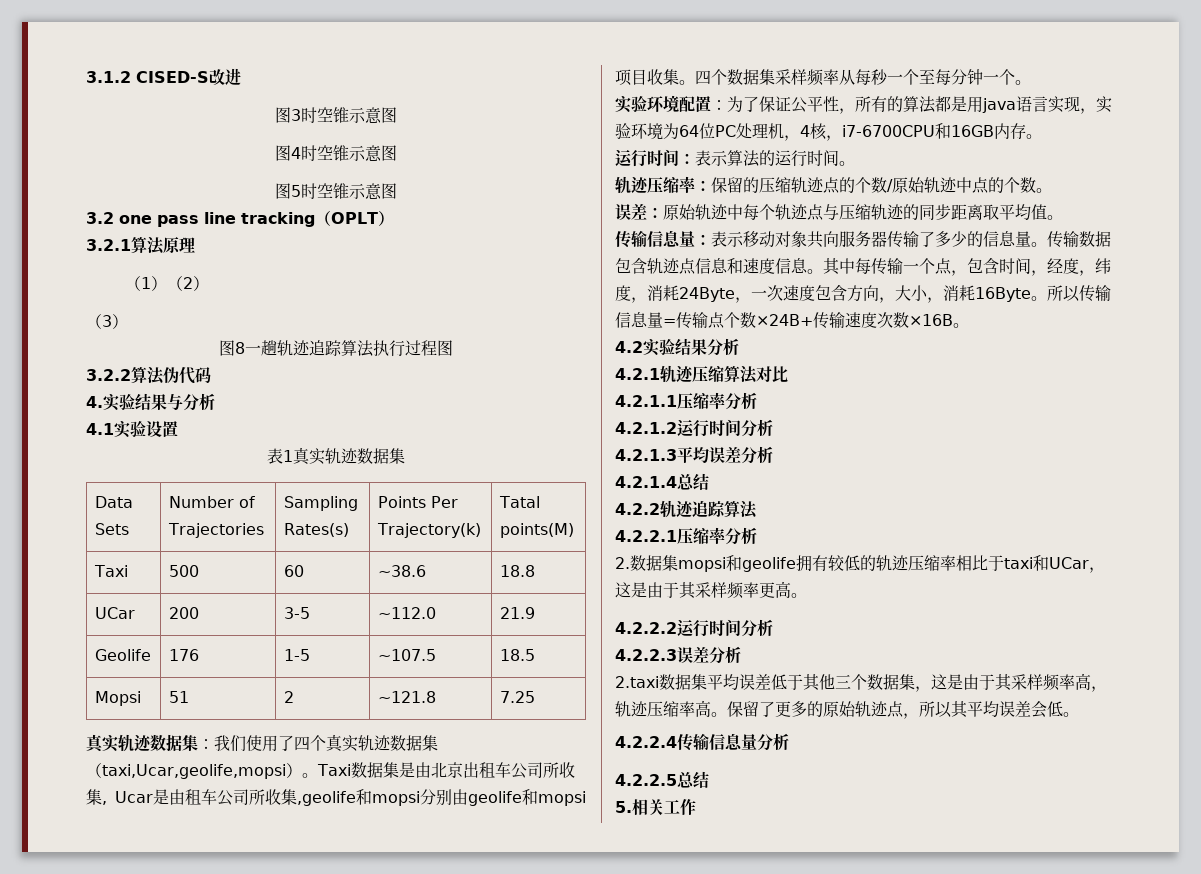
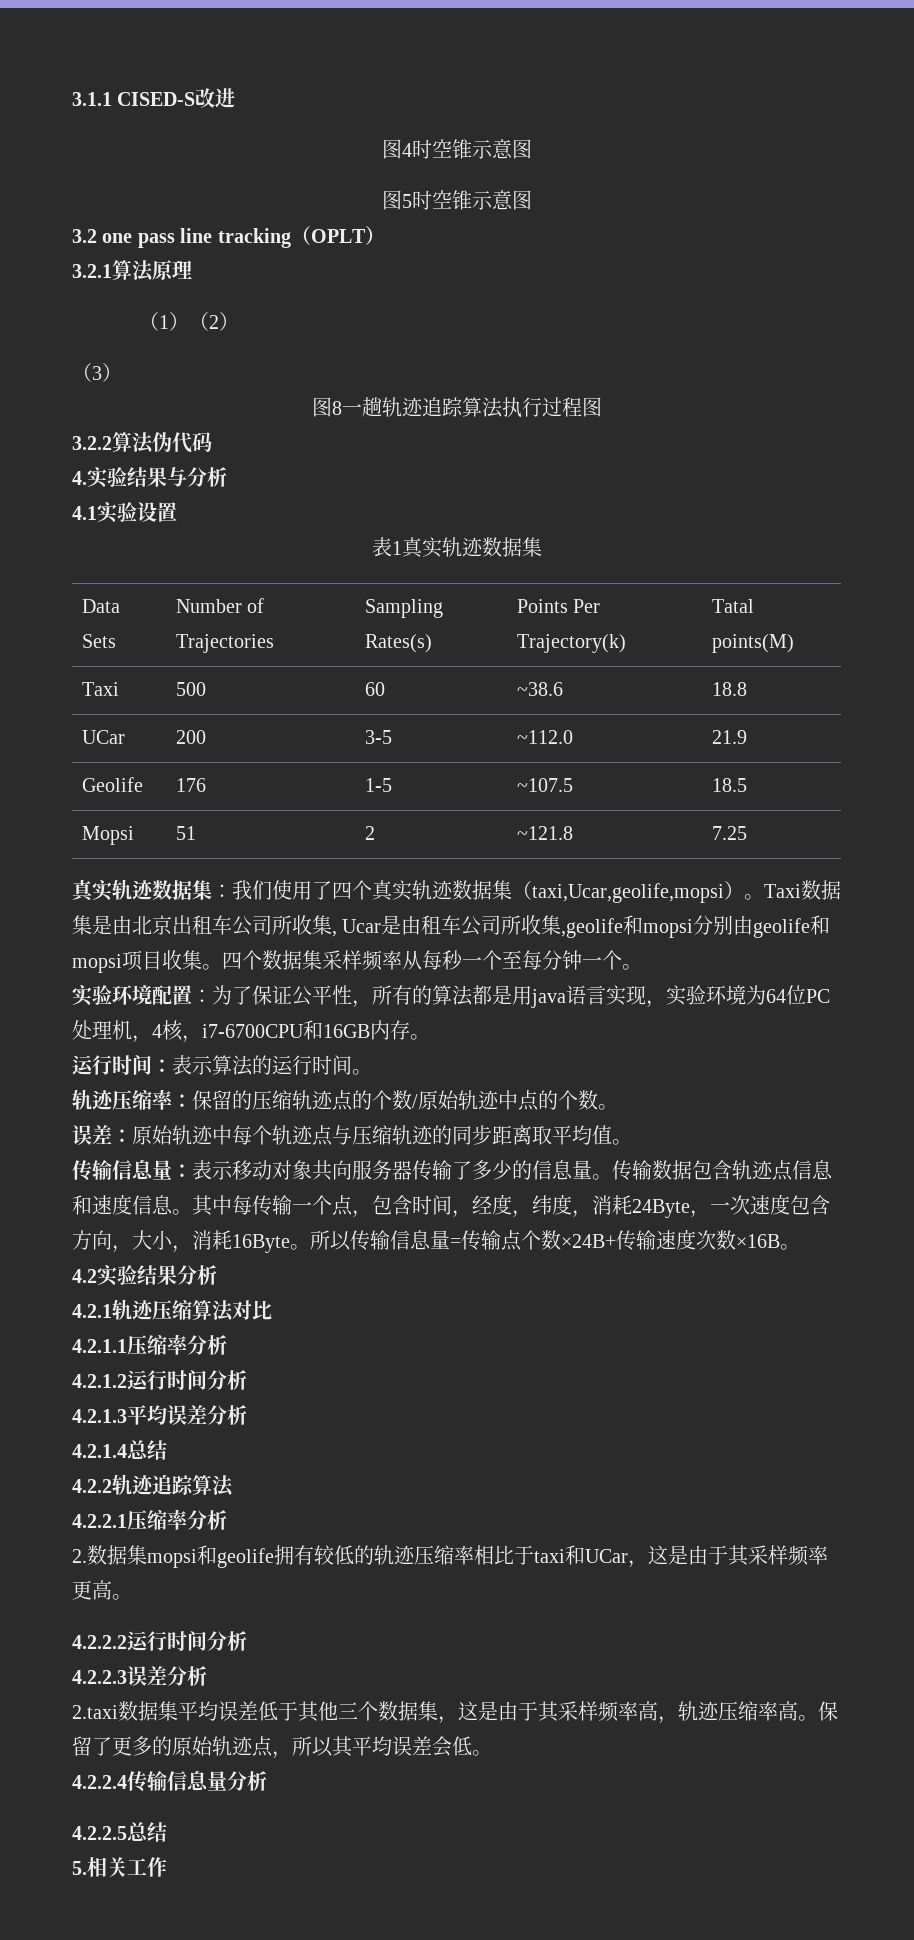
[86,71,131,83] 3.1.2 -> [72,92,112,106] 3.1.1
[275,107,397,124] // 图3时空锥示意图 -> (236, 98) none

